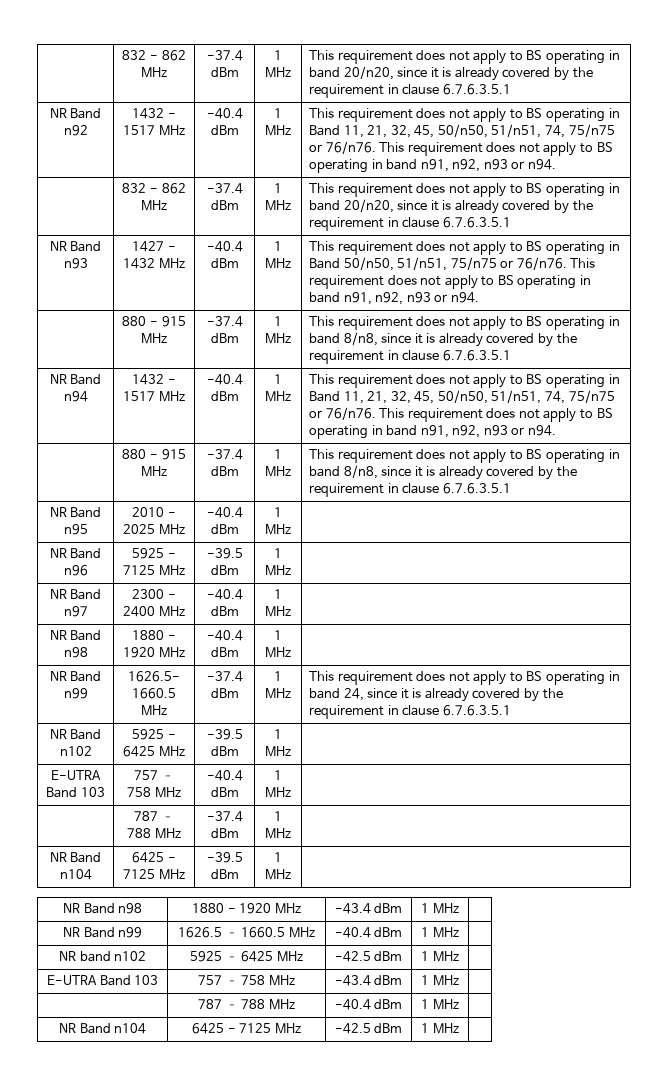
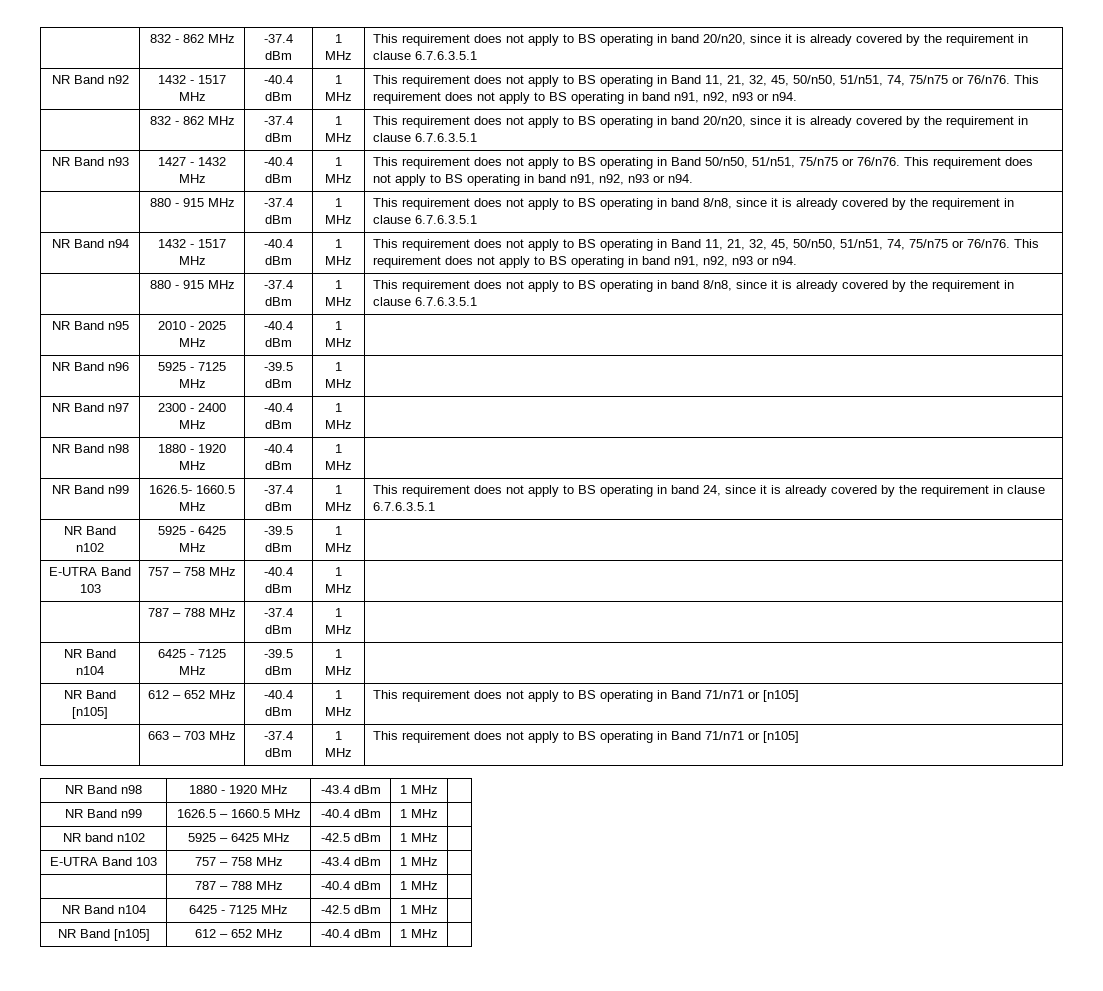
(291, 874) none -> [64,690,116,699] [72,707,108,719] [148,690,237,699] [264,690,293,699] [265,707,292,716] [335,690,342,699] [325,707,352,716] [372,690,799,702] [148,731,237,740] [264,731,293,740] [265,748,292,757] [335,731,342,740] [325,748,352,757] [372,731,799,743] // NR Band [n105] | 612 – 652 MHz | -40.4 dBm | 1 MHz | This requirement does not apply to BS operating in Band 71/n71 or [n105] // | 663 – 703 MHz | -37.4 dBm | 1 MHz | This requirement does not apply to BS operating in Band 71/n71 or [n105]
(459, 1028) none -> [57,929,150,941] [194,929,283,938] [320,929,381,938] [400,929,438,938] // NR Band [n105] | 612 – 652 MHz | -40.4 dBm | 1 MHz |

